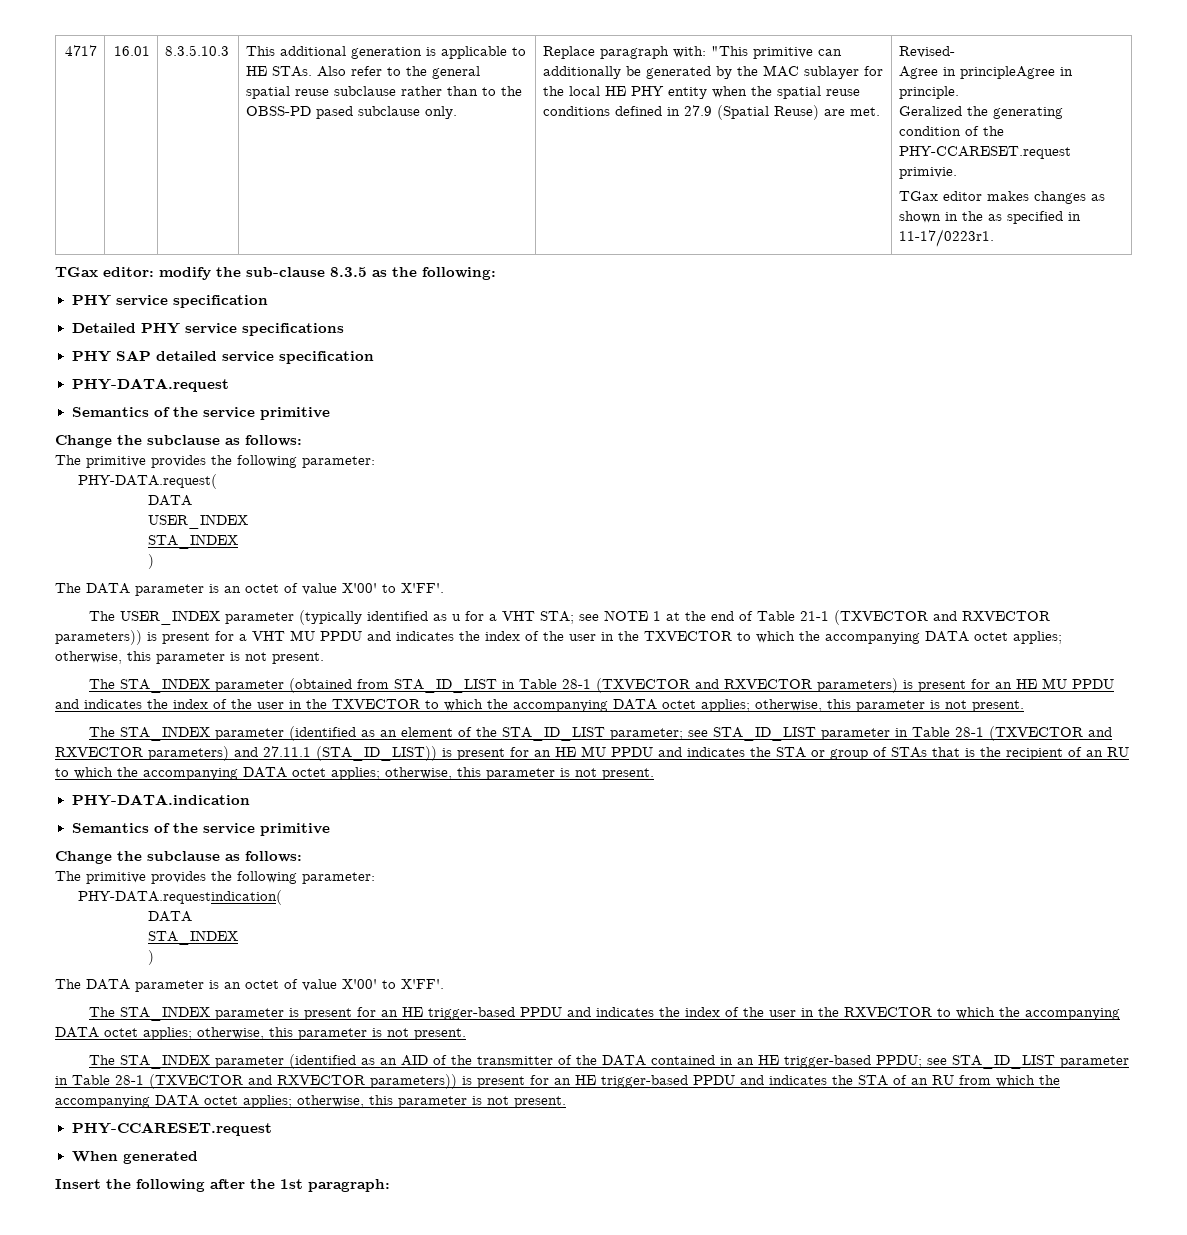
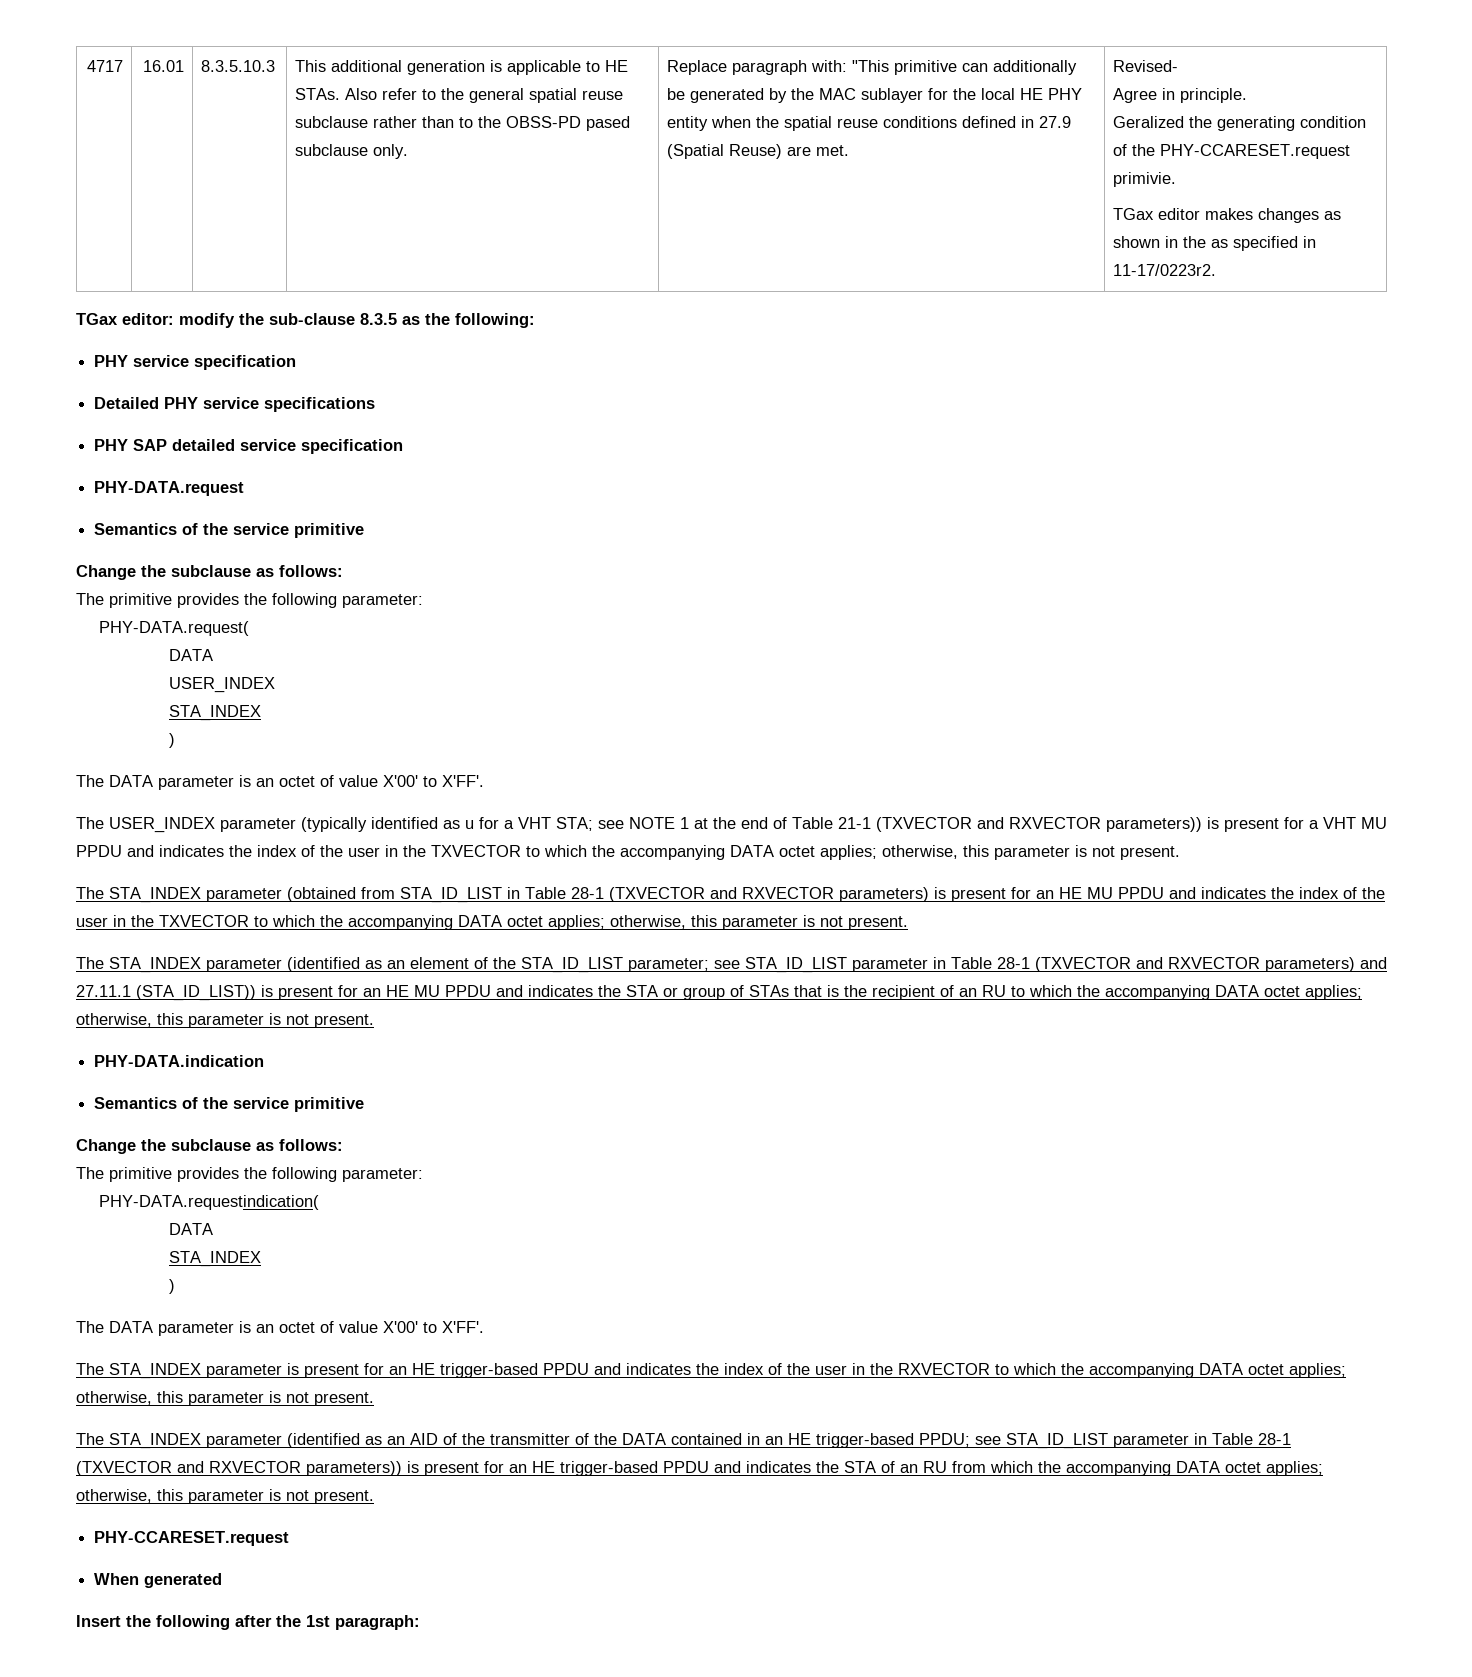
[960,66,1074,79] principleAgree in -> (1176, 94) none
[899,229,995,247] 11-17/0223r1. -> [1113,264,1217,276] 11-17/0223r2.

